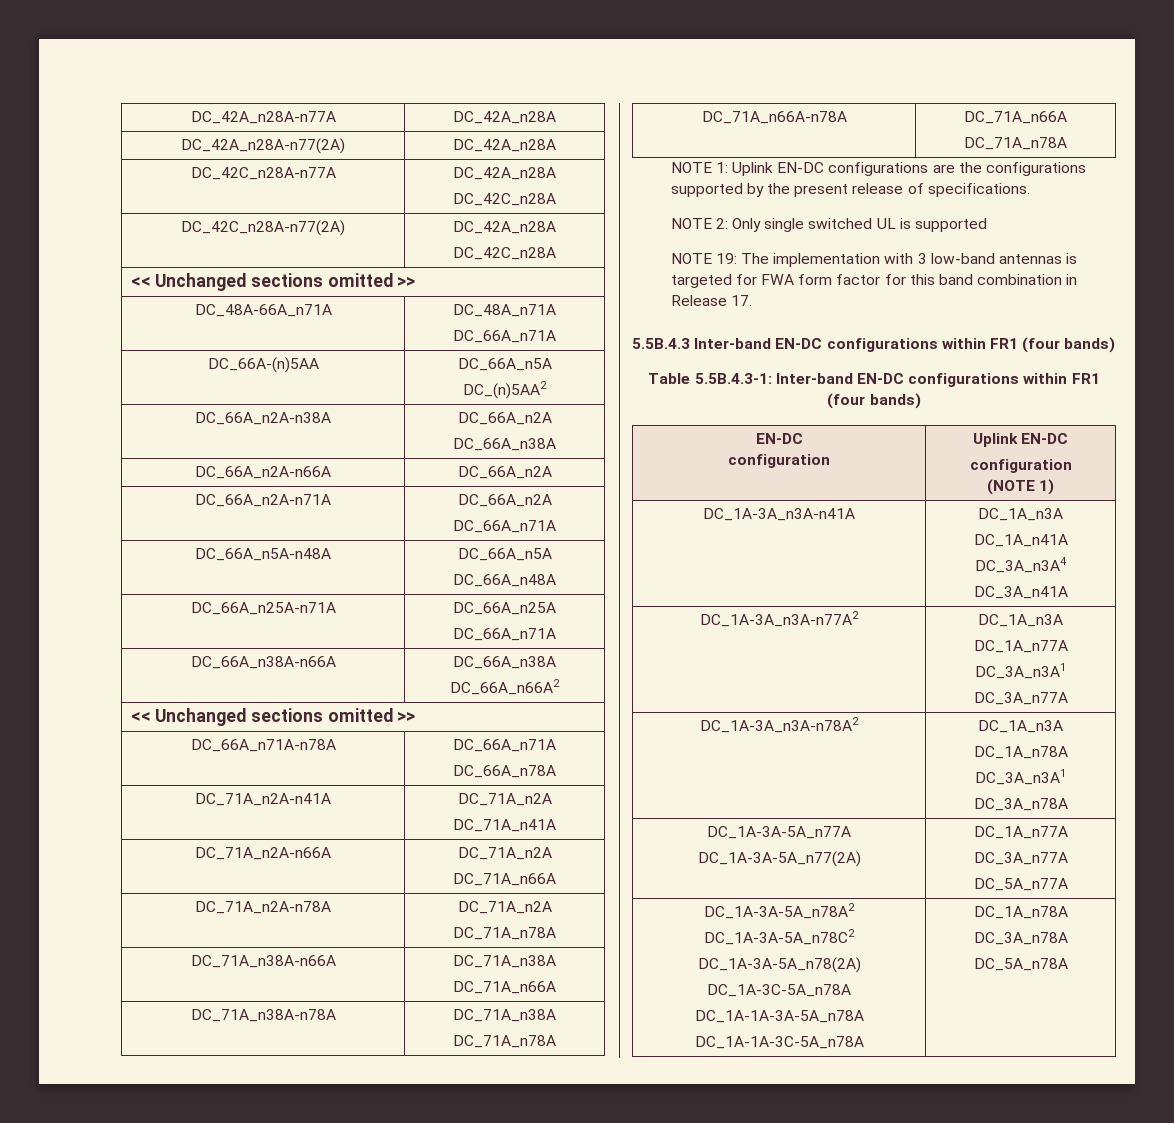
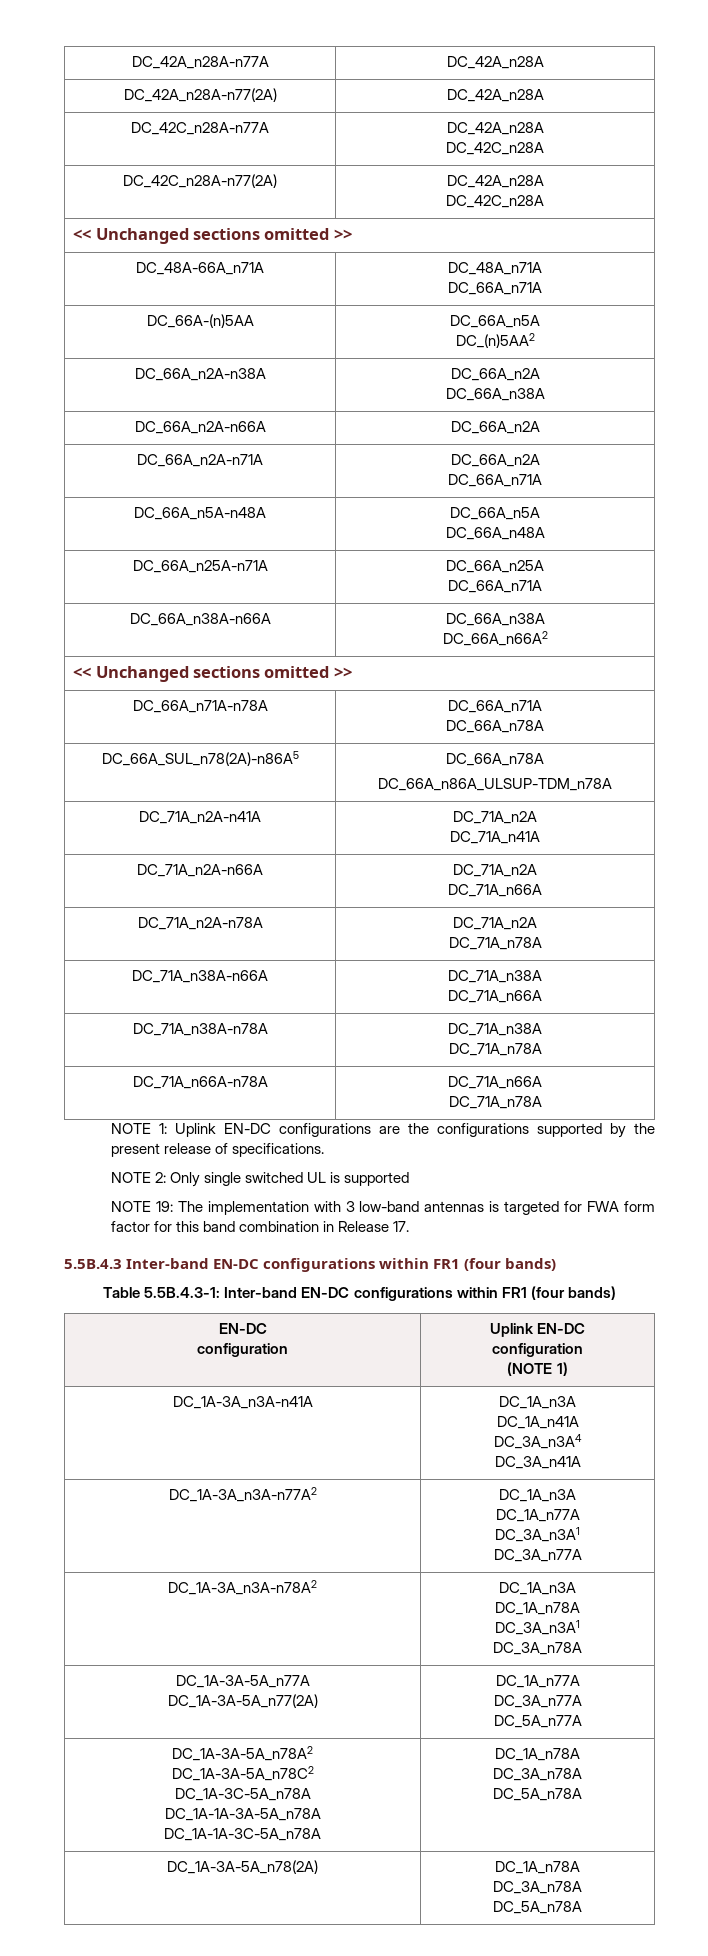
(556, 771) none -> [101,751,299,766] [446,753,544,766] [378,778,612,791] // DC_66A_SUL_n78(2A)-n86A5 | DC_66A_n78A // DC_66A_n86A_ULSUP-TDM_n78A
[697,957,861,973] // DC_1A-3A-5A_n78(2A) -> (314, 1773) none
(1068, 964) none -> [167,1860,318,1874] [495,1861,580,1874] [493,1881,582,1894] [493,1901,582,1914] // DC_1A-3A-5A_n78(2A) | DC_1A_n78A // DC_3A_n78A // DC_5A_n78A

